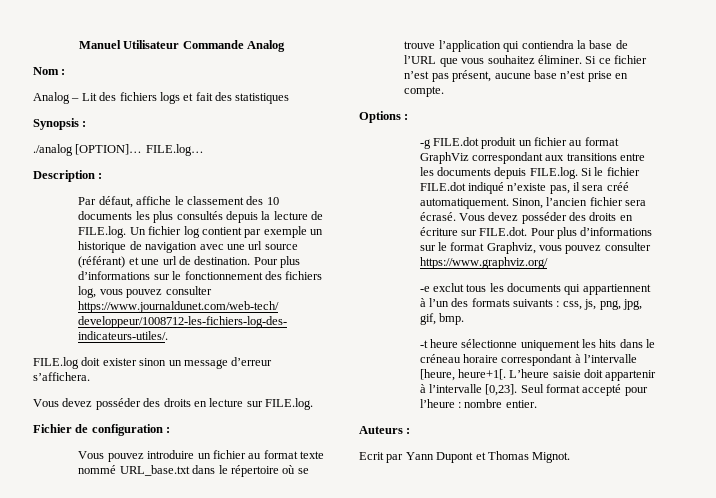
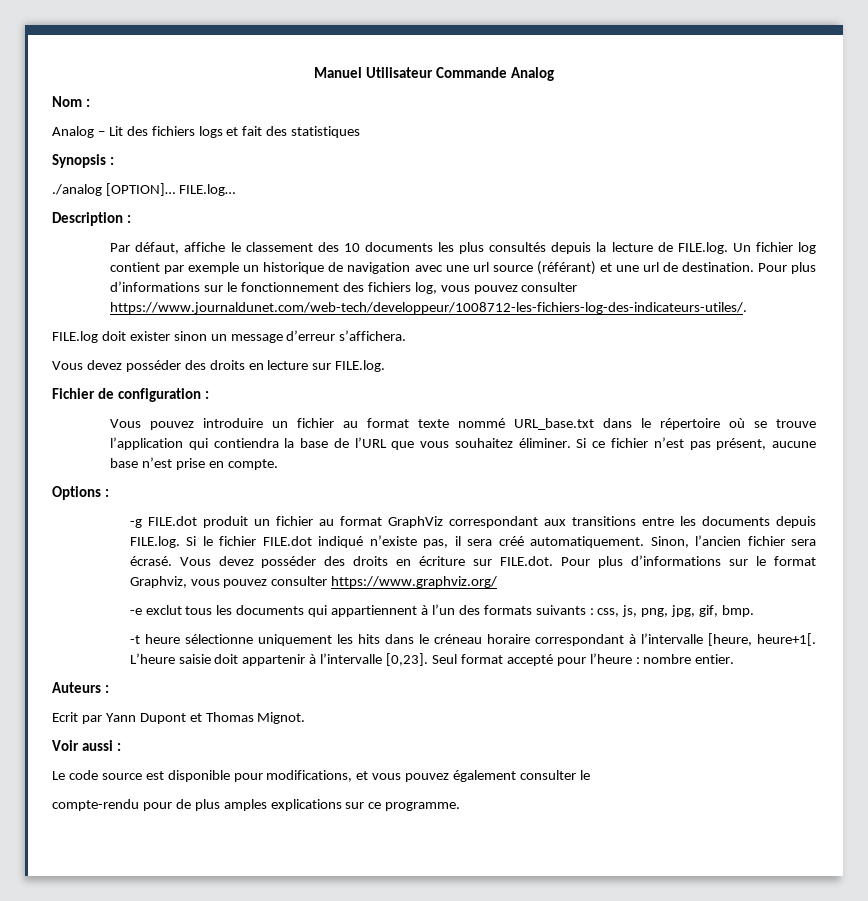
(571, 457) none -> [52,740,121,751] [52,770,590,782] [52,799,461,811] // Voir aussi : // Le code source est disponible pour modifications, et vous pouvez également consulter le // compte-rendu pour de plus amples explications sur ce programme.

